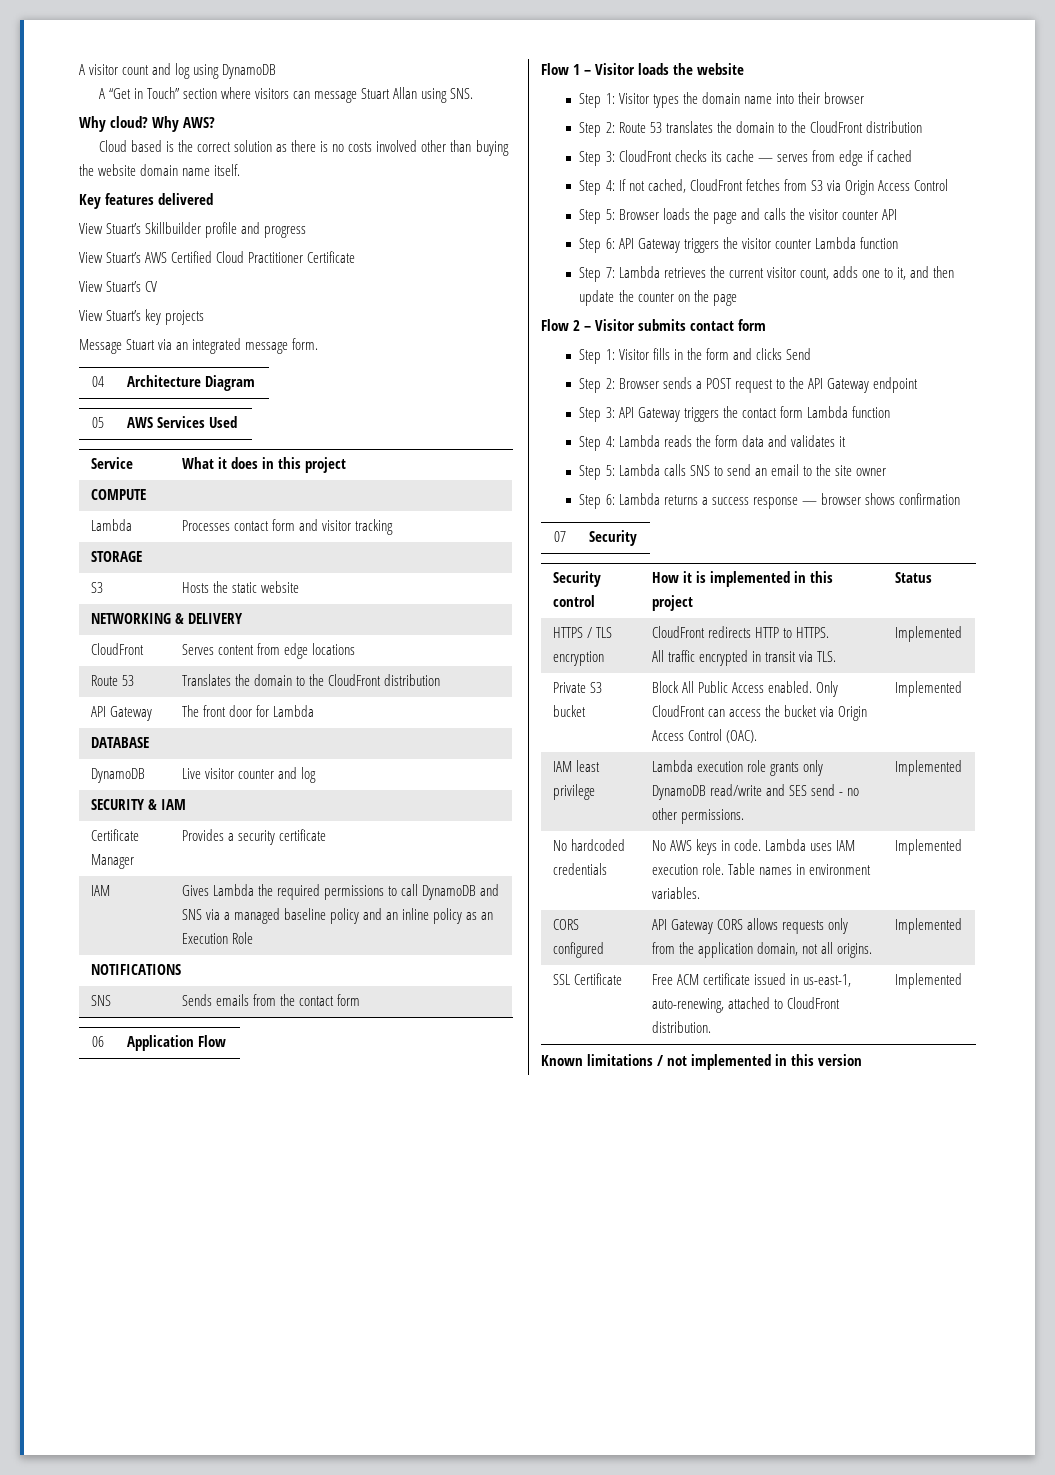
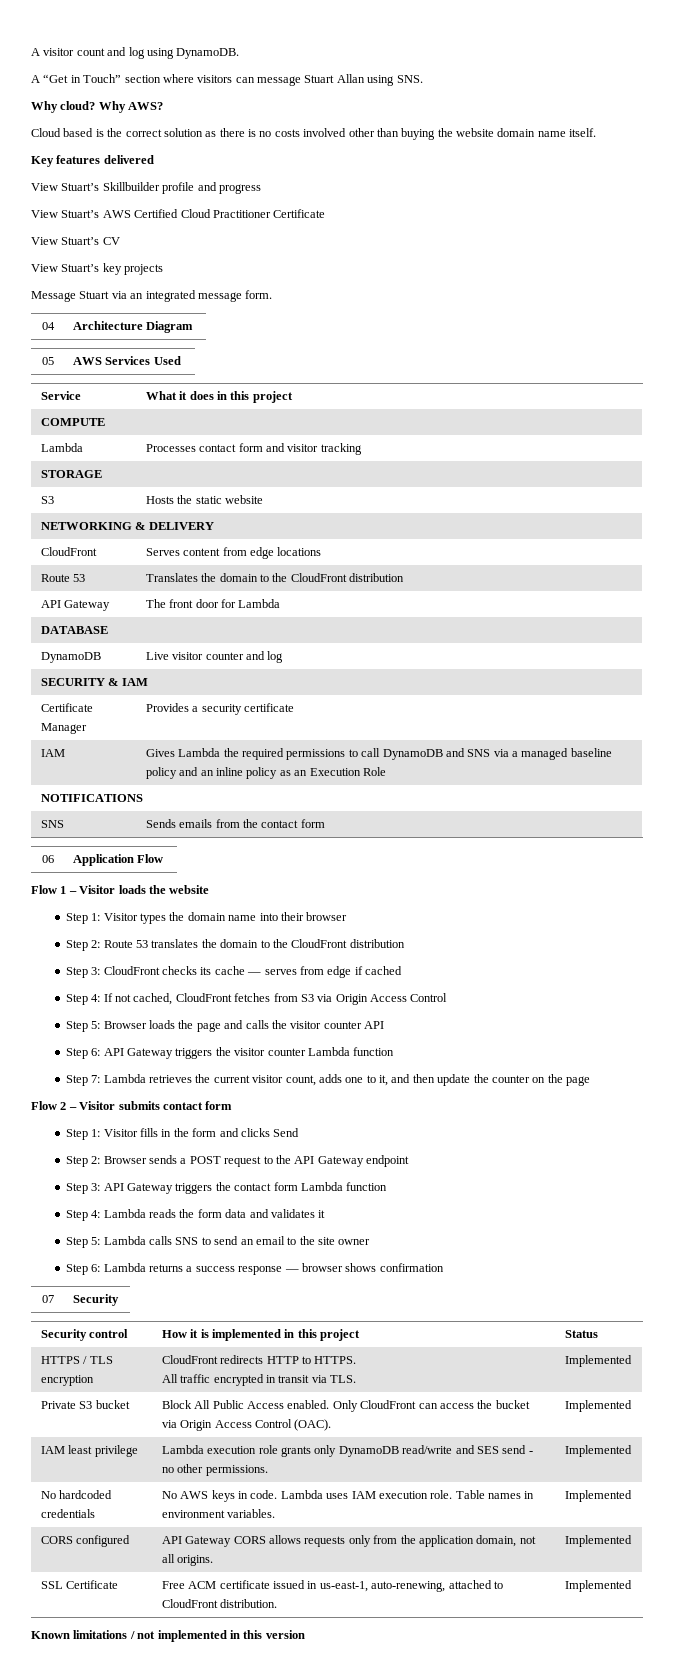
[222,64,277,79] DynamoDB -> [176,48,240,59] DynamoDB.

